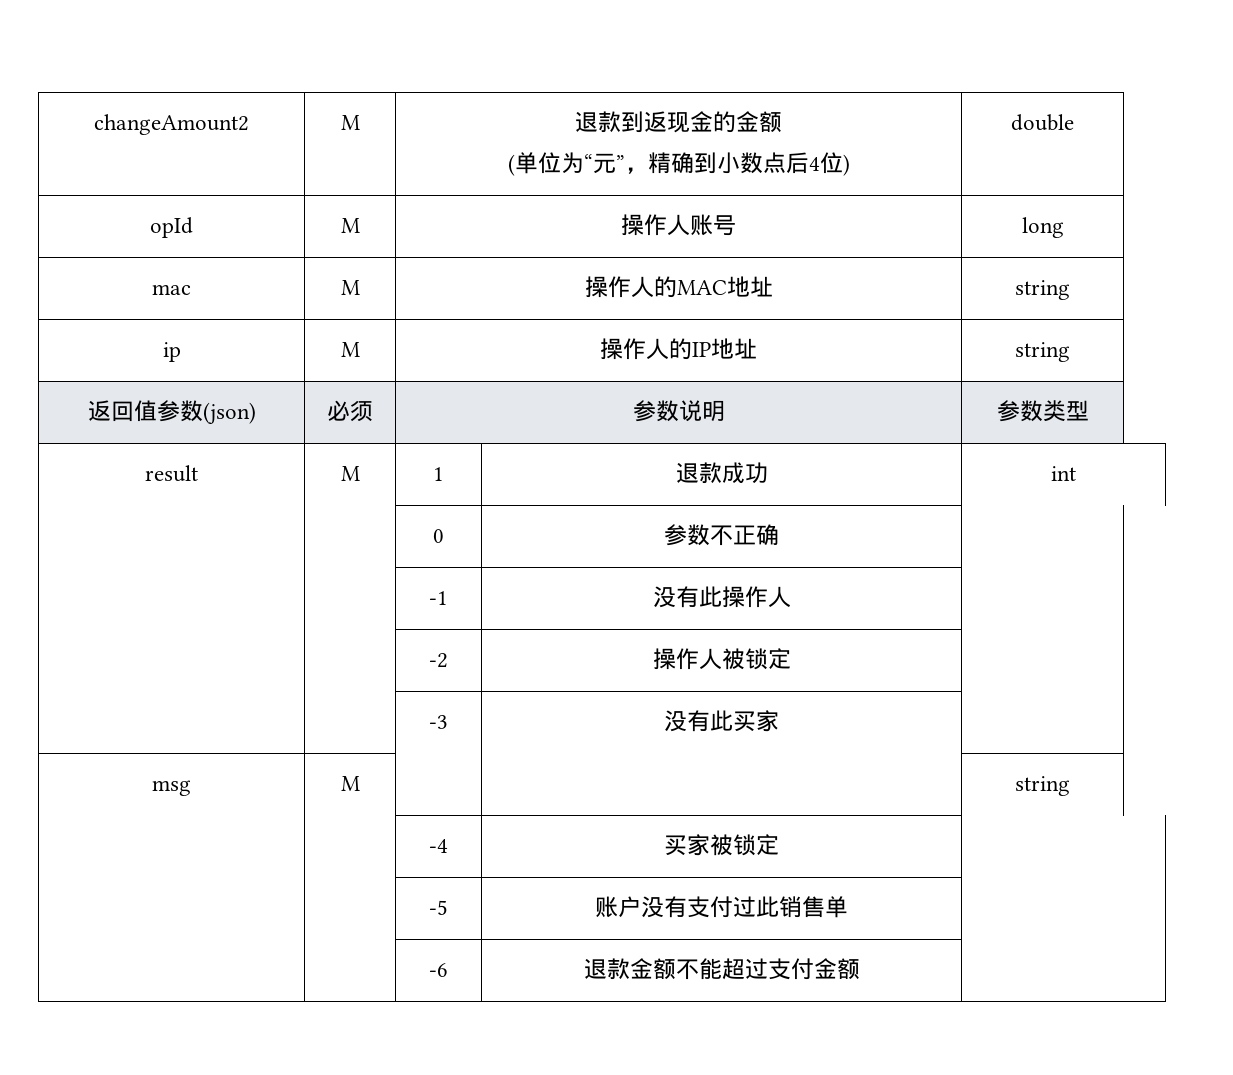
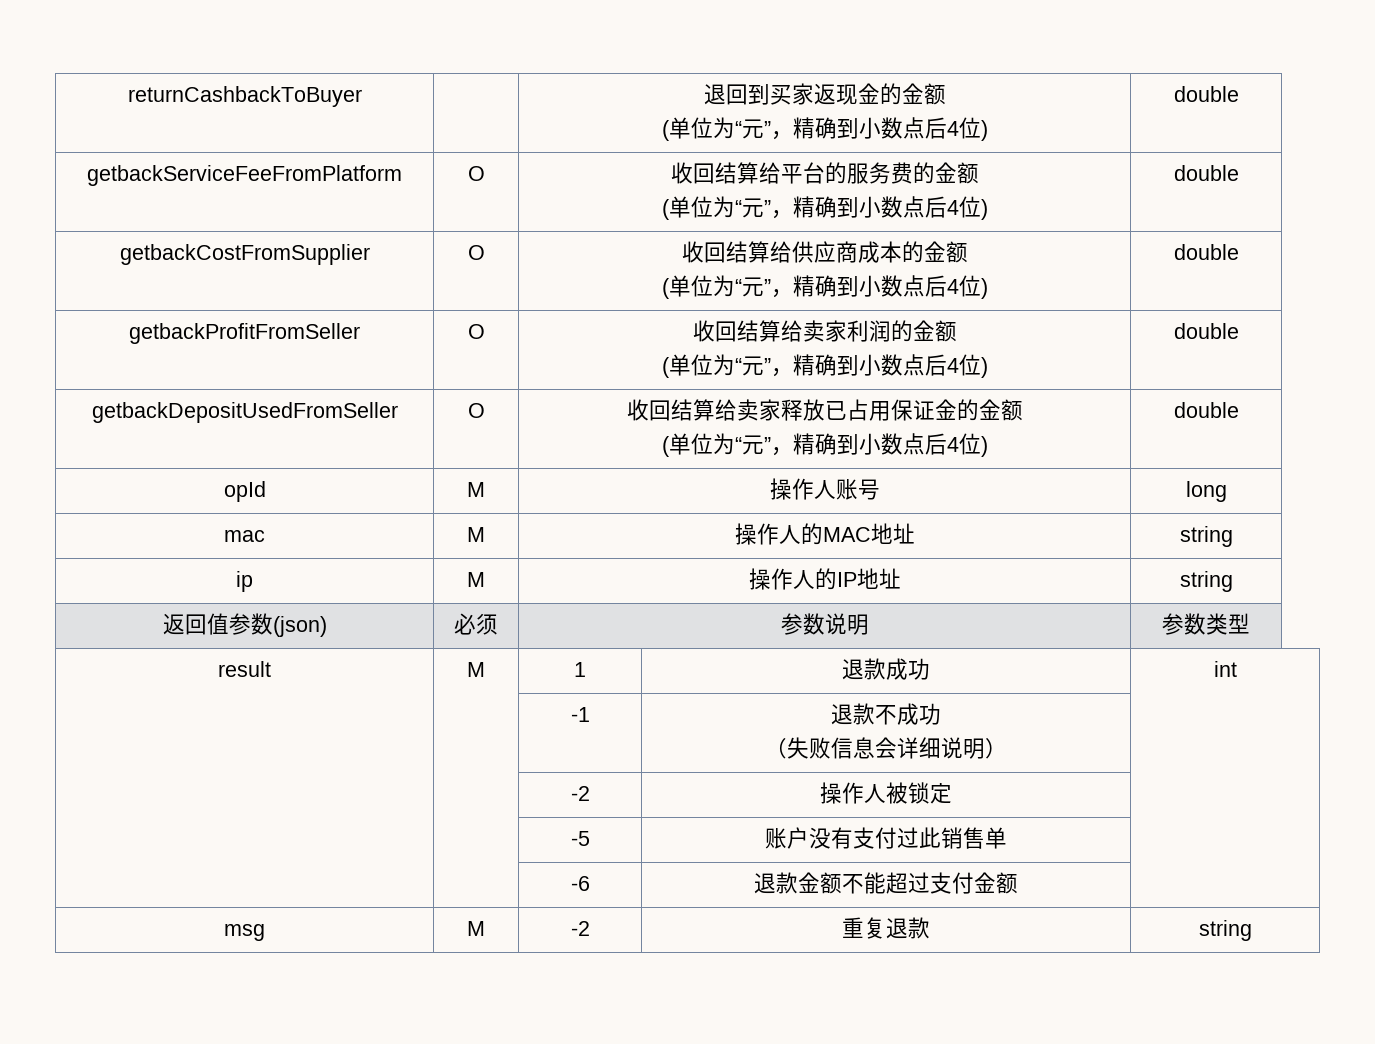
[94,114,249,135] [340,115,360,130] [575,111,644,133] changeAmount2 | M | 退款到 -> [127,86,362,107] [703,83,814,105] returnCashbackToBuyer | | 退回到买家
(1074, 122) none -> [86,165,402,186] [467,166,485,181] [670,162,979,184] [661,196,988,220] [1173,165,1239,181] [119,244,370,265] [467,245,485,260] [681,241,968,263] [661,275,988,299] [1173,244,1239,260] [129,323,360,344] [467,324,485,339] [692,320,957,342] [661,354,988,378] [1173,323,1239,339] [91,402,398,423] [467,403,485,418] [626,399,1023,421] [661,433,988,457] [1173,402,1239,418] // getbackServiceFeeFromPlatform | O | 收回结算给平台的服务费的金额 // (单位为“元”，精确到小数点后4位) | double // getbackCostFromSupplier | O | 收回结算给供应商成本的金额 // (单位为“元”，精确到小数点后4位) | double // getbackProfitFromSeller | O | 收回结算给卖家利润的金额 // (单位为“元”，精确到小数点后4位) | double // getbackDepositUsedFromSeller | O | 收回结算给卖家释放已占用保证金的金额 // (单位为“元”，精确到小数点后4位) | double
[432,529,444,543] [664,524,779,546] [428,591,448,605] [652,586,791,608] [428,653,448,668] [652,648,791,670] [428,715,448,729] [664,710,779,732] [152,780,191,796] [340,776,360,791] [1015,776,1070,796] [428,839,448,853] [664,834,710,856] 0 | 参数不正确 | // | | -1 | 没有此操作人 | // | | -2 | 操作人被锁定 | // | | -3 | 没有此买家 | // msg | M | | | string // | | -4 | 买家 -> [570,707,590,722] [830,703,941,725] [764,737,1007,759] [570,786,590,801] [819,782,886,804] -1 | 退款不成功 // （失败信息会详细说明） | // | | -2 | 操作人
(860, 969) none -> [224,924,265,941] [467,921,485,936] [570,921,590,936] [841,917,930,939] [1198,920,1252,941] // msg | M | -2 | 重复退款 | string

